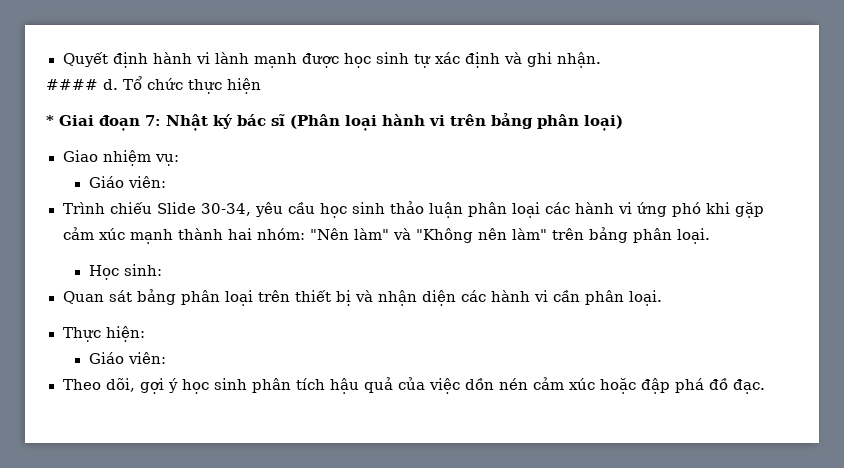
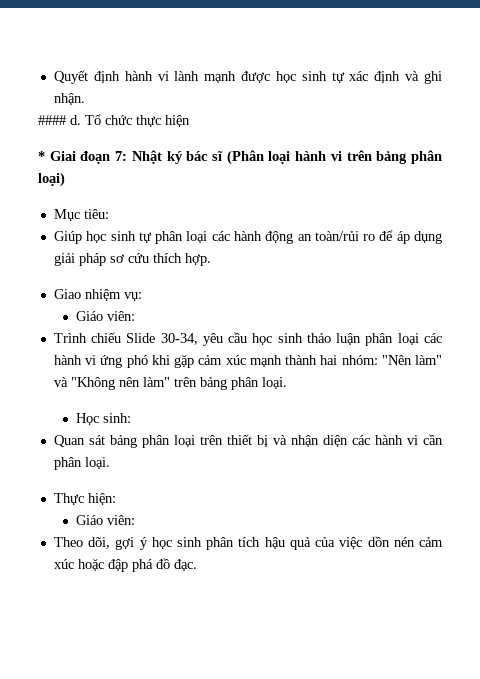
(623, 123) none -> [53,209,109,221] [53,230,442,244] [53,253,211,266] // Mục tiêu: // Giúp học sinh tự phân loại các hành động an toàn/rủi ro để áp dụng giải pháp sơ cứu thích hợp.

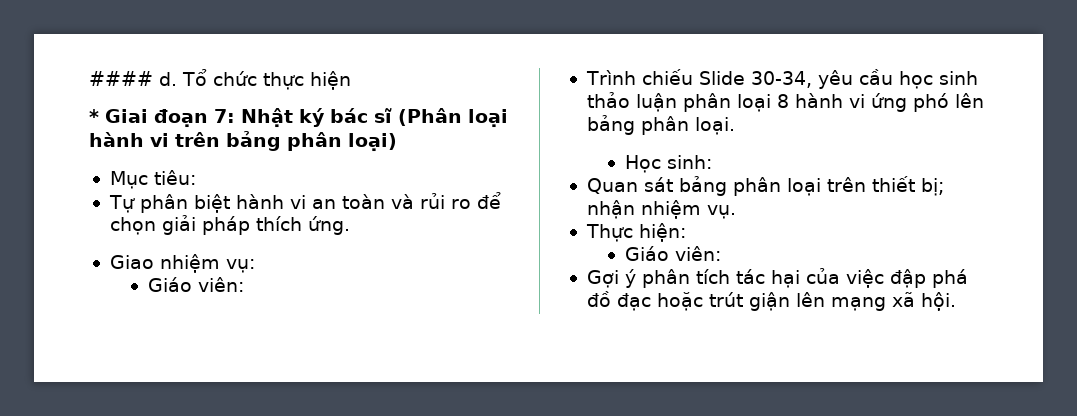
[53,70,443,84] [53,93,85,105] Quyết định hành vi lành mạnh được học sinh tự xác định và ghi nhận. // -> (89, 78) none
[53,230,442,244] [53,253,211,266] Giúp học sinh tự phân loại các hành động an toàn/rủi ro để áp dụng giải pháp sơ cứu thích hợp. -> [108,192,501,213] [109,215,350,235] Tự phân biệt hành vi an toàn và rủi ro để chọn giải pháp thích ứng.
[423,333,442,343] các -> [776,94,789,108] 8
[151,354,442,368] [53,377,197,390] khi gặp cảm xúc mạnh thành hai nhóm: "Nên làm" và "Không nên làm" trên -> [954,93,984,108] lên
[256,434,444,447] [53,457,110,470] [53,493,116,505] [75,515,135,525] [53,536,444,550] [53,558,197,572] bị và nhận diện các hành vi cần phân loại. // Thực hiện: // Giáo viên: // Theo dõi, gợi ý học sinh phân tích hậu quả của việc dồn nén cảm xúc hoặc đập phá đồ đạc. -> [920,178,944,196] [586,200,736,219] [585,223,686,242] [624,246,721,261] [586,268,968,288] [586,291,956,311] bị; nhận nhiệm vụ. // Thực hiện: // Giáo viên: // Gợi ý phân tích tác hại của việc đập phá đồ đạc hoặc trút giận lên mạng xã hội.

